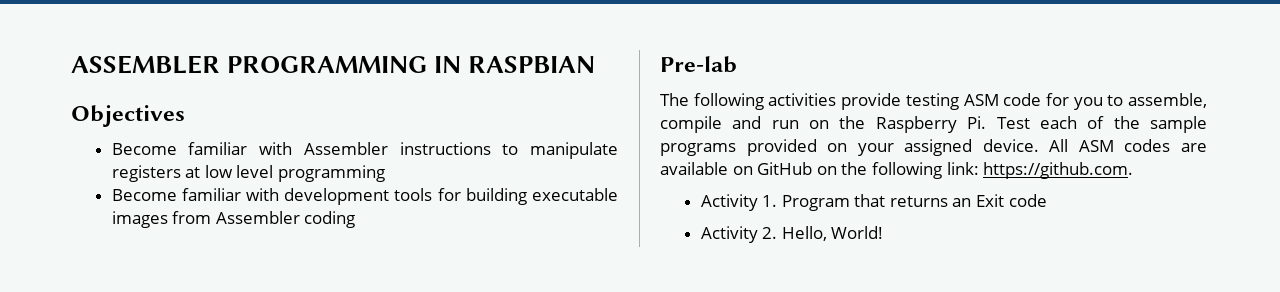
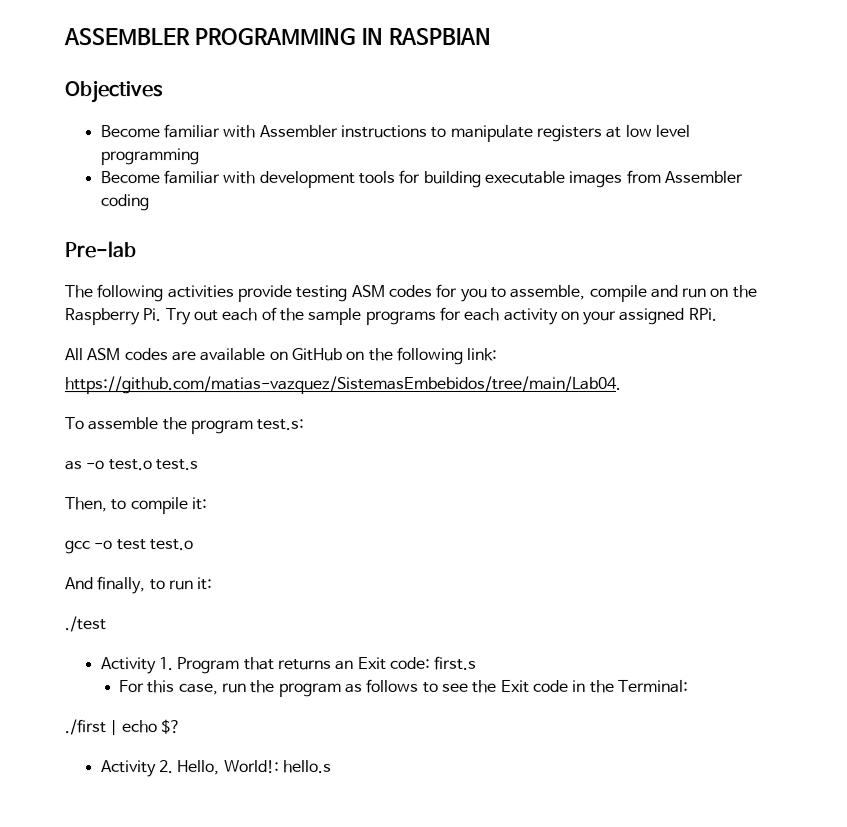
[1003,93,1042,106] code -> [387,284,432,298] codes
[996,117,1030,129] Test -> [164,308,218,326] Try out
[746,139,817,156] provided -> [438,306,558,325] for each activity
[982,139,1039,152] device. -> [687,307,717,321] RPi. //
[983,162,1134,179] https://github.com. -> [64,375,621,395] [65,417,306,435] [65,459,199,471] [65,497,208,515] [65,539,194,555] [65,576,214,595] [65,616,107,633] // https://github.com/matias-vazquez/SistemasEmbebidos/tree/main/Lab04. // To assemble the program test.s: // as -o test.o test.s // Then, to compile it: // gcc -o test test.o // And finally, to run it: // ./test
[1008,194,1047,207] code -> [390,655,478,670] [119,679,689,698] [65,719,182,736] code: first.s // For this case, run the program as follows to see the Exit code in the Terminal: // ./first | echo $?
[831,226,884,239] World! -> [223,760,333,774] World!: hello.s

